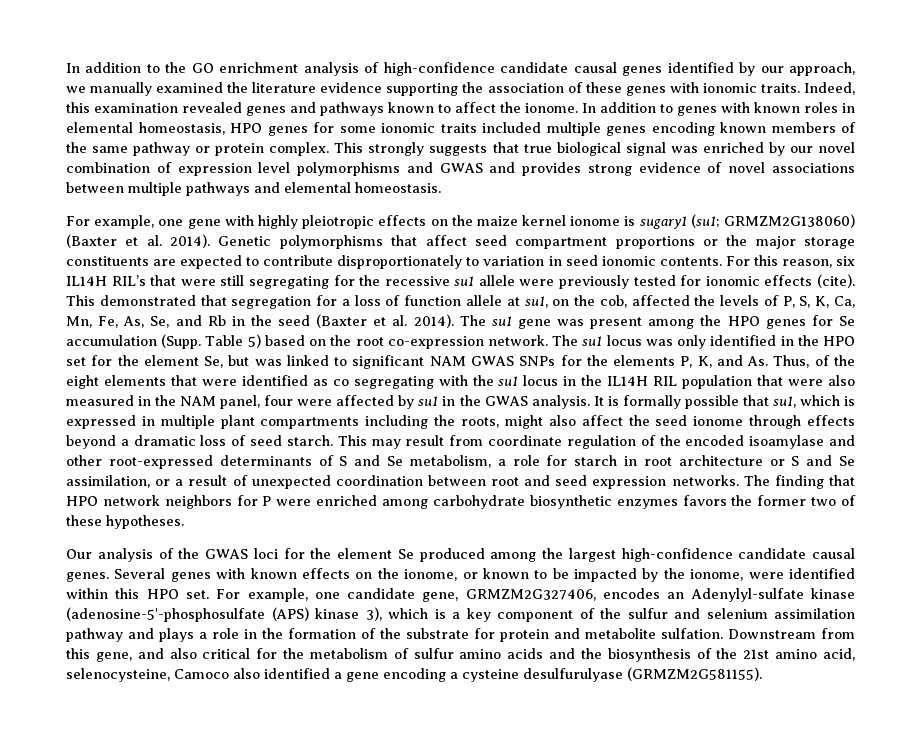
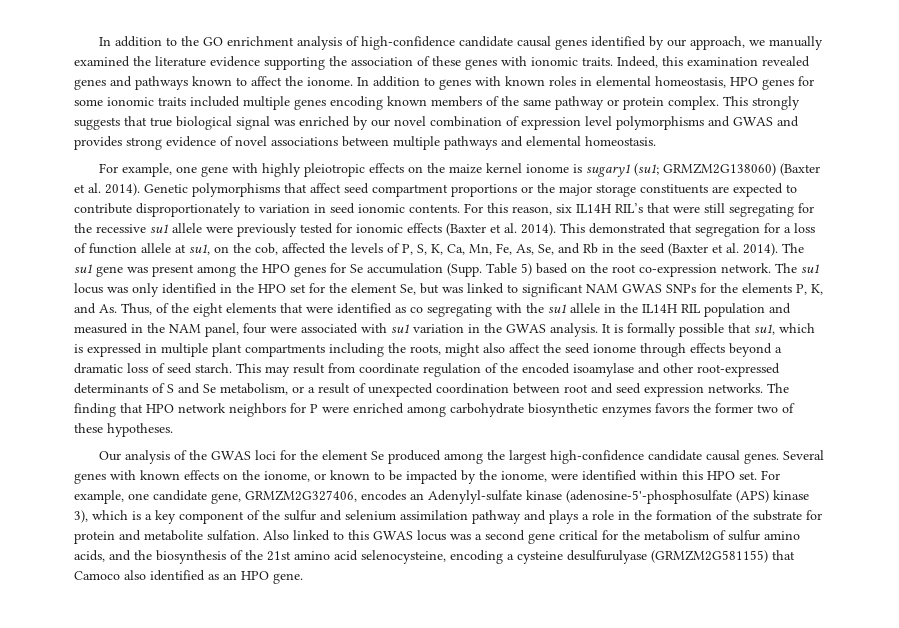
[817,274,856,288] (cite). -> [446,223,556,236] (Baxter et al. 2014).
[523,375,559,386] locus -> [570,303,600,313] allele
[757,375,855,386] that were also -> [769,303,791,314] and
[336,395,439,409] affected by su1 -> [301,323,464,334] associated with su1 variation
[497,455,856,466] [66,475,150,488] a role for starch in root architecture or S and Se assimilation, -> (288, 389) none
[728,628,855,639] [66,648,197,662] Downstream from this gene, and also -> [263,530,555,544] Also linked to this GWAS locus was a second gene
[507,648,544,659] acids -> [74,550,105,562] acids,
[823,648,856,661] [66,667,762,682] acid, selenocysteine, Camoco also identified a gene encoding a cysteine desulfurulyase (GRMZM2G581155). -> [334,550,795,564] [74,570,303,584] acid selenocysteine, encoding a cysteine desulfurulyase (GRMZM2G581155) that Camoco also identified as an HPO gene.

